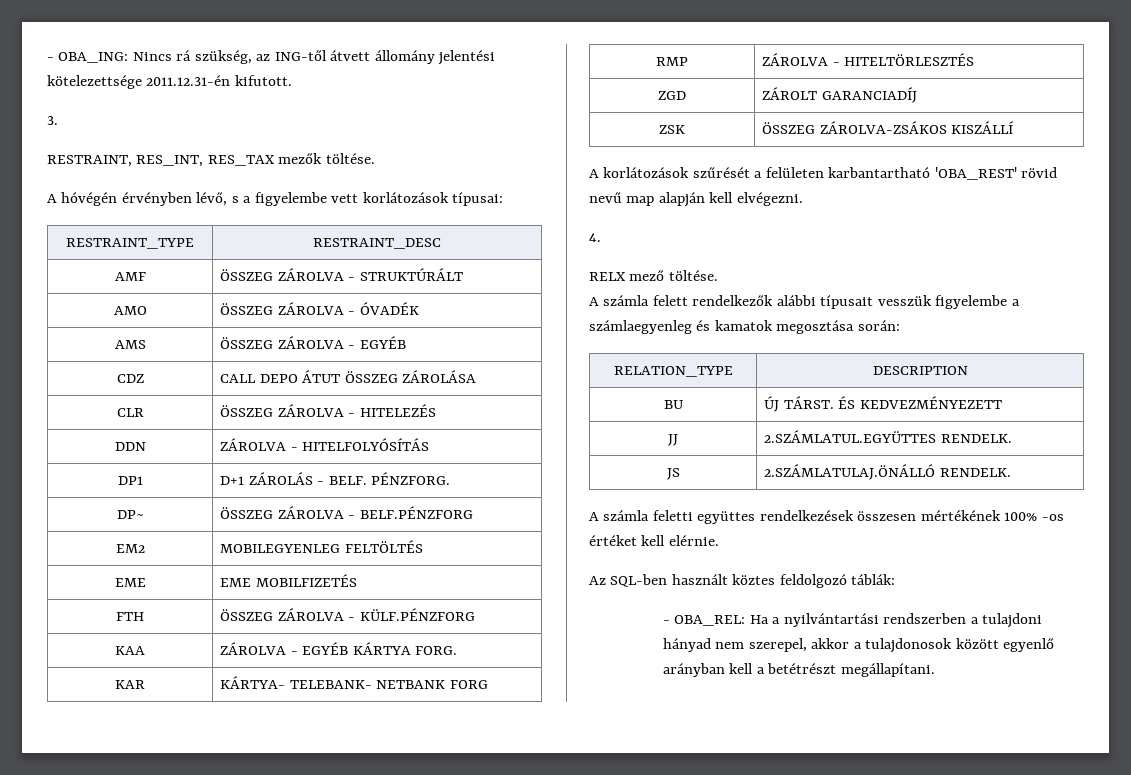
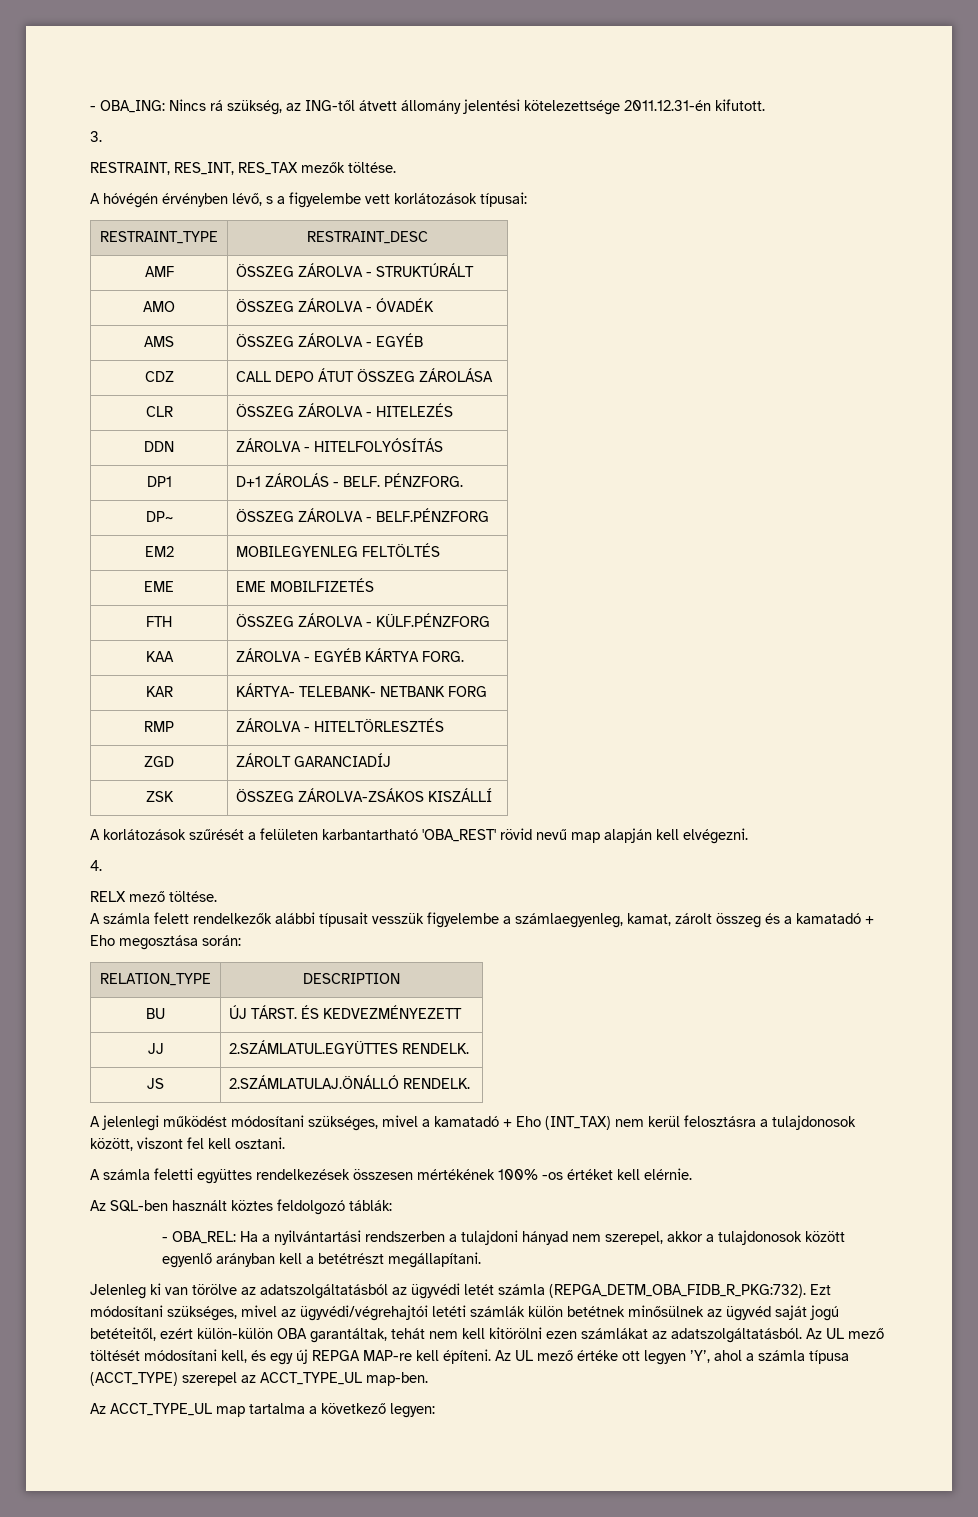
[589,320,773,334] számlaegyenleg és kamatok -> [515,913,874,928] [90,935,115,946] számlaegyenleg, kamat, zárolt összeg és a kamatadó + Eho
(1011, 472) none -> [90,1115,856,1131] [90,1137,285,1151] // A jelenlegi működést módosítani szükséges, mivel a kamatadó + Eho (INT_TAX) nem kerül felosztásra a tulajdonosok között, viszont fel kell osztani.
(935, 670) none -> [90,1283,831,1299] [90,1305,839,1321] [90,1327,884,1343] [90,1349,849,1365] [90,1372,428,1386] [90,1403,435,1418] // Jelenleg ki van törölve az adatszolgáltatásból az ügyvédi letét számla (REPGA_DETM_OBA_FIDB_R_PKG:732). Ezt módosítani szükséges, mivel az ügyvédi/végrehajtói letéti számlák külön betétnek minősülnek az ügyvéd saját jogú betéteitől, ezért külön-külön OBA garantáltak, tehát nem kell kitörölni ezen számlákat az adatszolgáltatásból. Az UL mező töltését módosítani kell, és egy új REPGA MAP-re kell építeni. Az UL mező értéke ott legyen ’Y’, ahol a számla típusa (ACCT_TYPE) szerepel az ACCT_TYPE_UL map-ben. // Az ACCT_TYPE_UL map tartalma a következő legyen:

